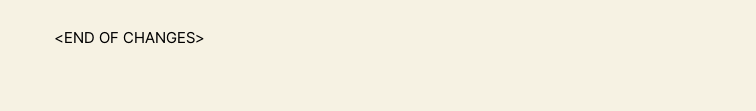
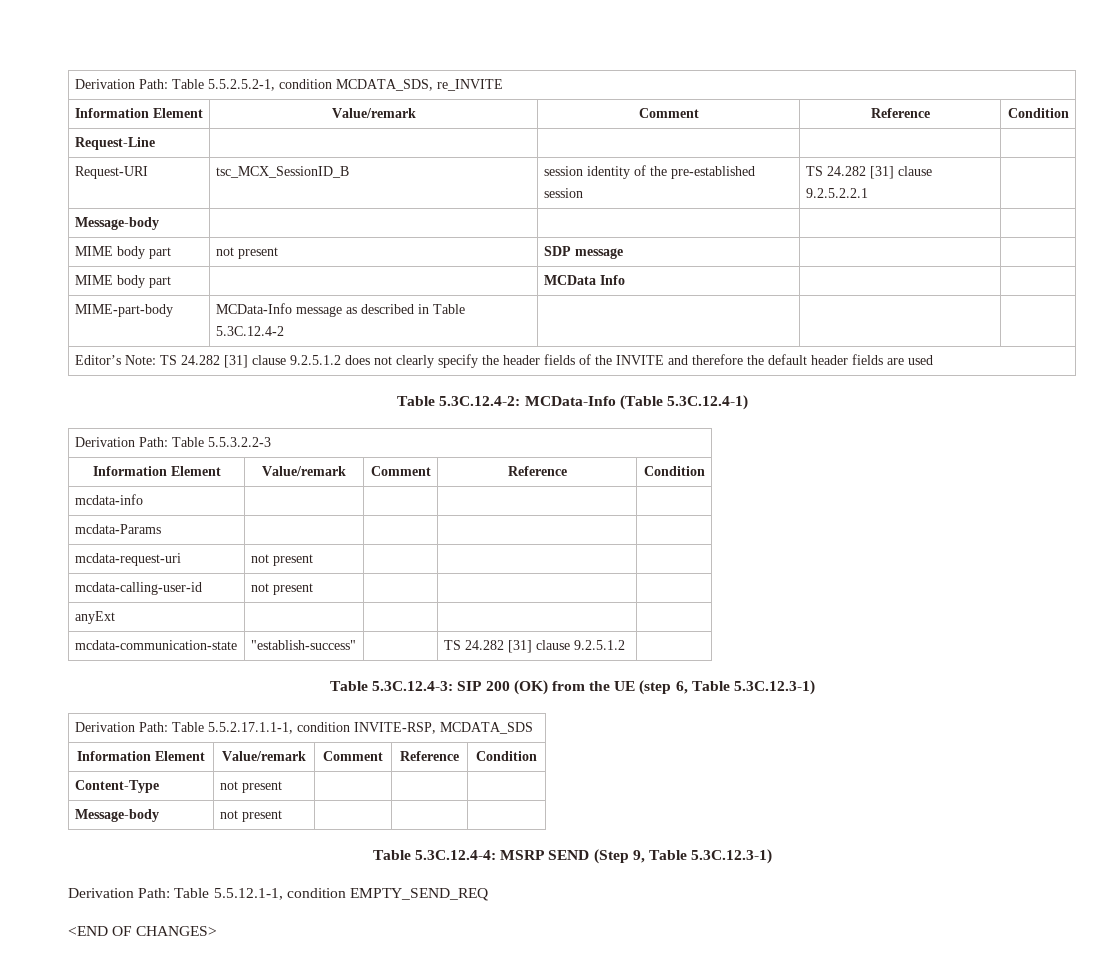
(54, 37) none -> [74,79,503,91] [75,108,203,118] [331,108,416,118] [638,108,699,118] [870,108,930,118] [1007,108,1069,118] [74,137,155,150] [74,166,148,179] [215,166,349,178] [543,165,755,179] [543,188,583,198] [805,166,932,179] [805,188,868,198] [74,217,159,230] [74,246,171,259] [215,247,278,259] [543,246,623,259] [74,275,171,288] [543,275,625,285] [74,304,173,317] [215,303,465,317] [215,326,284,336] [74,354,933,368] [397,395,748,410] [74,437,271,447] [92,466,221,476] [262,466,346,476] [370,466,431,476] [507,466,567,476] [643,466,705,476] [74,494,143,505] [74,524,161,534] [74,553,181,566] [250,554,313,566] [74,582,202,595] [250,583,313,595] [74,611,115,624] [74,640,237,650] [250,640,356,650] [443,640,625,653] [329,680,816,695] [74,722,533,734] [77,751,205,761] [222,751,306,761] [323,751,383,761] [400,751,459,761] [476,751,537,761] [74,780,159,793] [219,781,282,793] [74,809,159,822] [219,810,282,822] [372,849,773,864] [68,888,488,901] Derivation Path: Table 5.5.2.5.2-1, condition MCDATA_SDS, re_INVITE // Information Element | Value/remark | Comment | Reference | Condition // Request-Line | | | | // Request-URI | tsc_MCX_SessionID_B | session identity of the pre-established session | TS 24.282 [31] clause 9.2.5.2.2.1 | // Message-body | | | | // MIME body part | not present | SDP message | | // MIME body part | | MCData Info | | // MIME-part-body | MCData-Info message as described in Table 5.3C.12.4-2 | | | // Editor’s Note: TS 24.282 [31] clause 9.2.5.1.2 does not clearly specify the header fields of the INVITE and therefore the default header fields are used // Table 5.3C.12.4-2: MCData-Info (Table 5.3C.12.4-1) // Derivation Path: Table 5.5.3.2.2-3 // Information Element | Value/remark | Comment | Reference | Condition // mcdata-info | | | | // mcdata-Params | | | | // mcdata-request-uri | not present | | | // mcdata-calling-user-id | not present | | | // anyExt | | | | // mcdata-communication-state | "establish-success" | | TS 24.282 [31] clause 9.2.5.1.2 | // Table 5.3C.12.4-3: SIP 200 (OK) from the UE (step 6, Table 5.3C.12.3-1) // Derivation Path: Table 5.5.2.17.1.1-1, condition INVITE-RSP, MCDATA_SDS // Information Element | Value/remark | Comment | Reference | Condition // Content-Type | not present | | | // Message-body | not present | | | // Table 5.3C.12.4-4: MSRP SEND (Step 9, Table 5.3C.12.3-1) // Derivation Path: Table 5.5.12.1-1, condition EMPTY_SEND_REQ //

